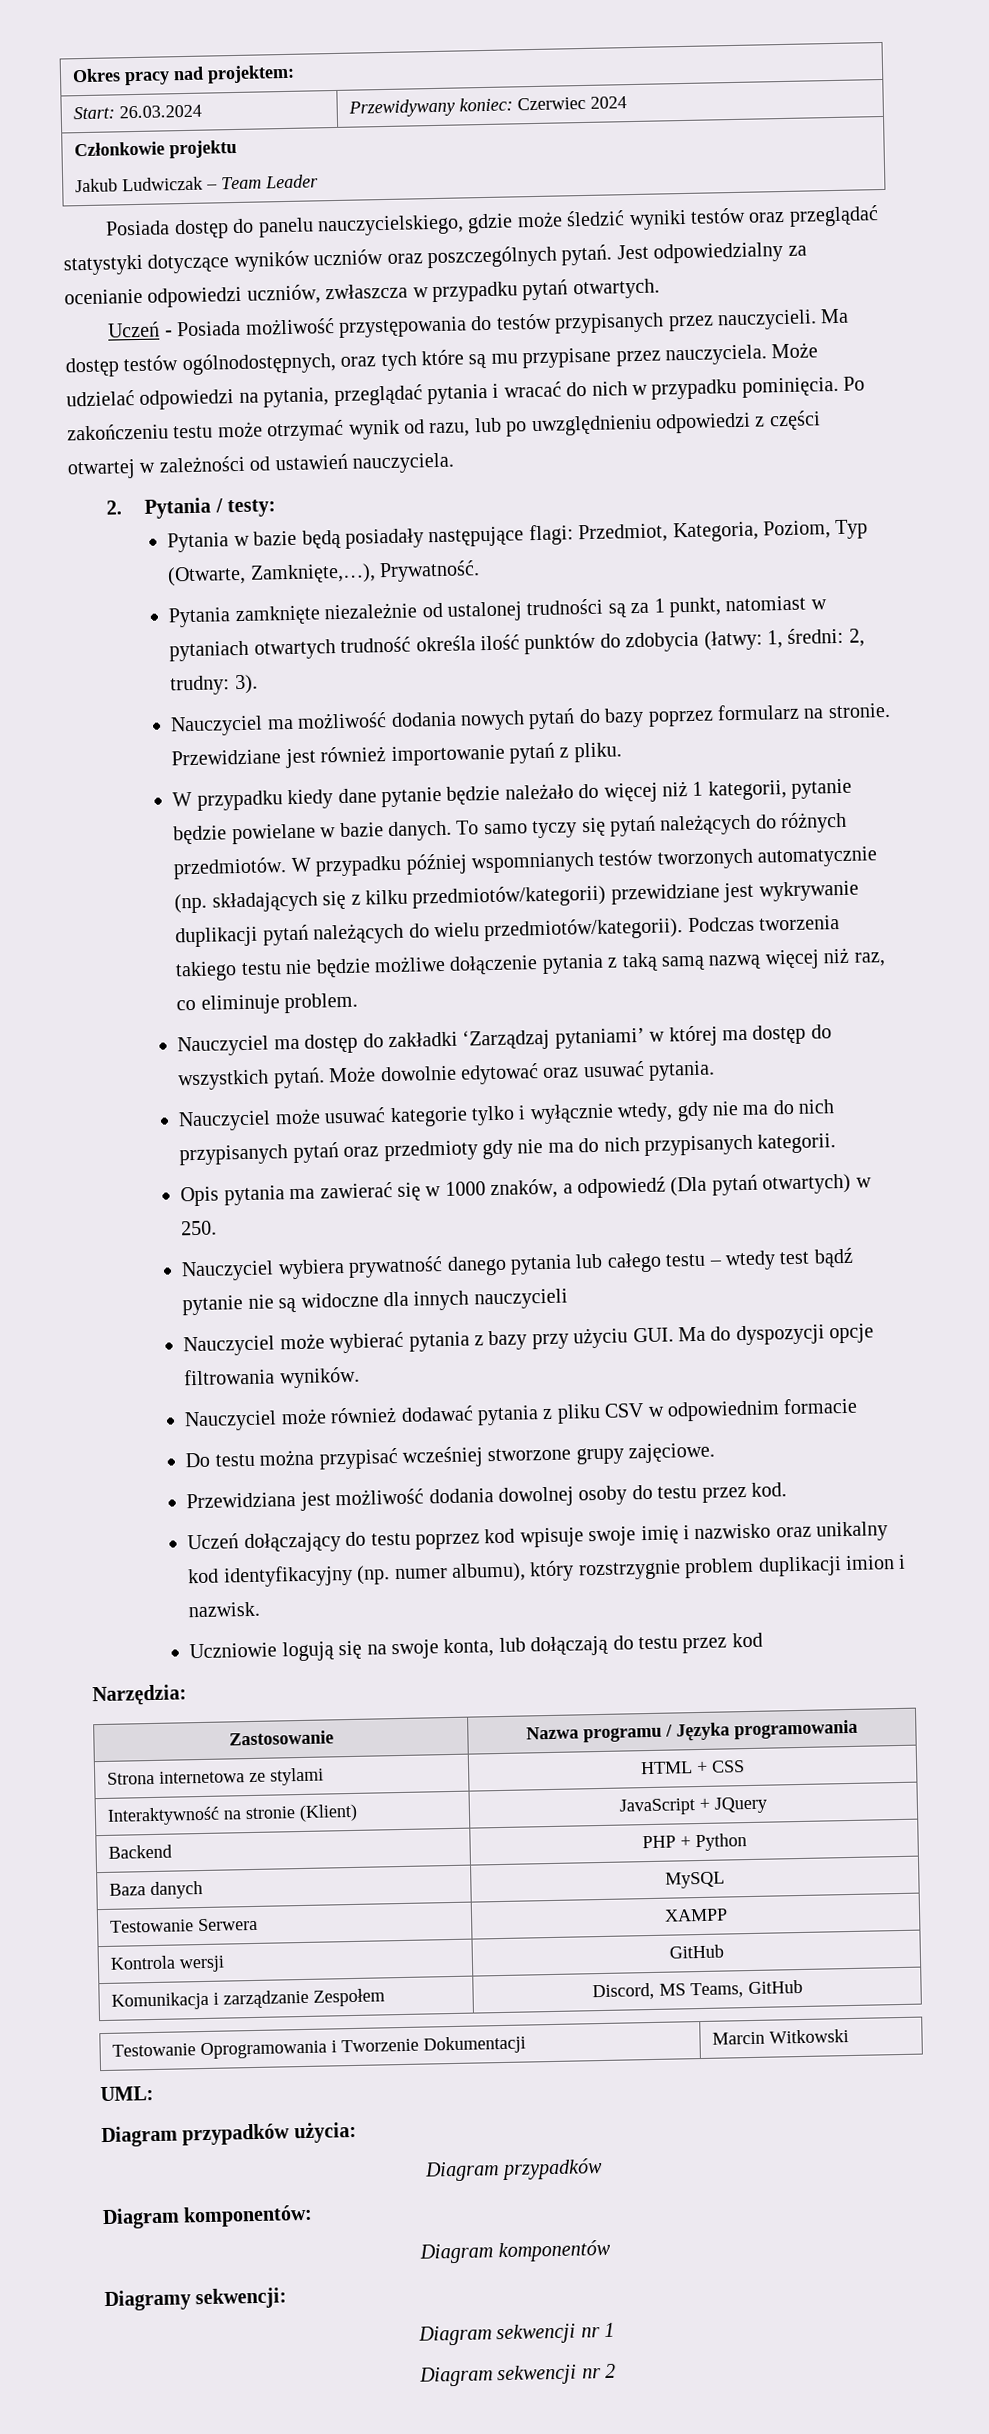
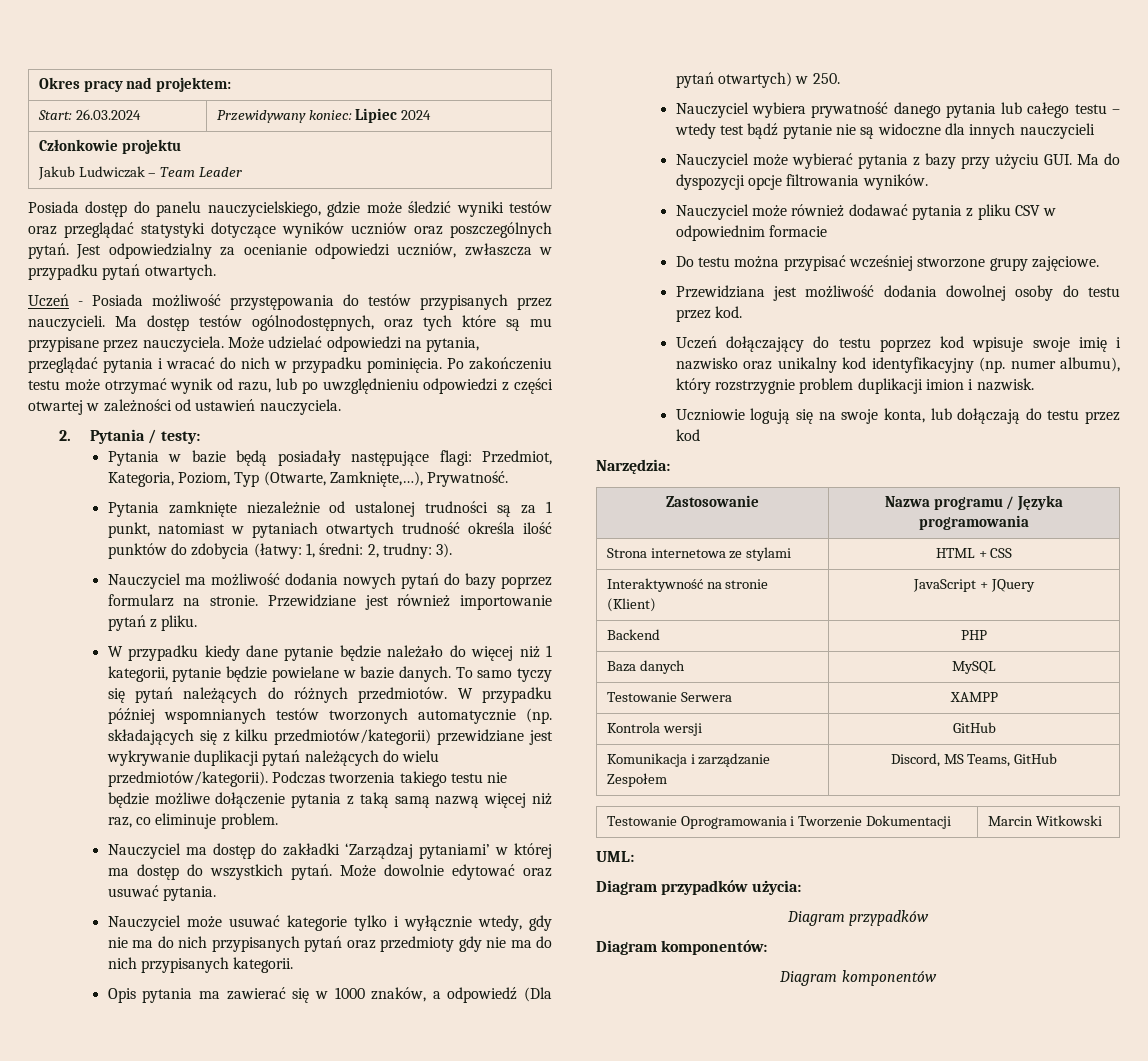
[517,96,587,111] Czerwiec -> [355,108,398,123] Lipiec
[679,1833,747,1852] + Python -> (987, 635) none
[104,2287,288,2312] [417,2322,616,2346] [418,2363,617,2387] // Diagramy sekwencji: // Diagram sekwencji nr 1 // Diagram sekwencji nr 2 -> (937, 978) none

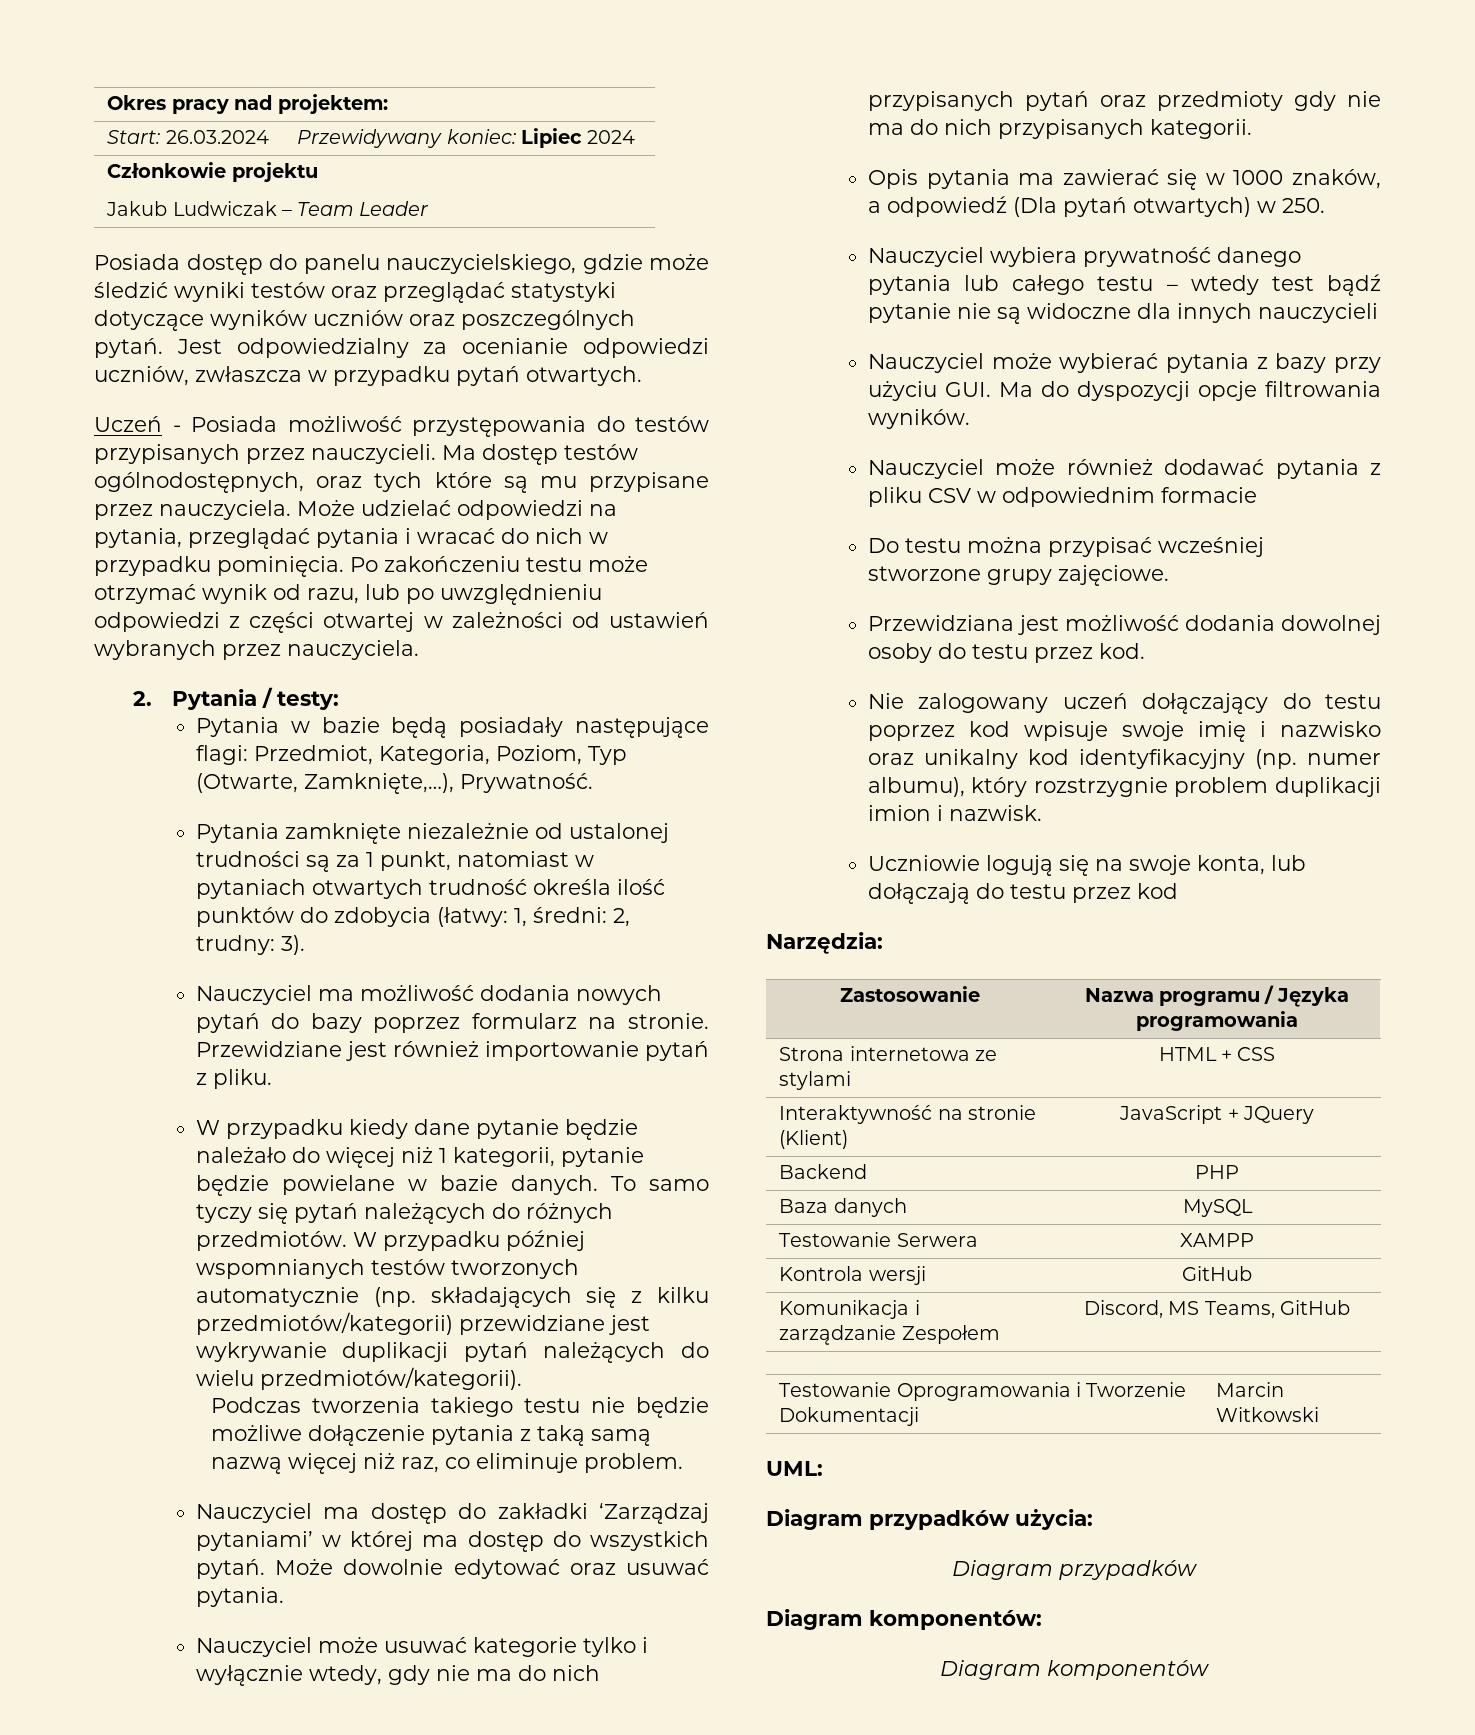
(256, 405) none -> [94,640,281,660] wybranych przez
(268, 779) none -> (522, 1378) //
[675,336,717,349] Uczeń -> [867,693,1128,713] Nie zalogowany uczeń

